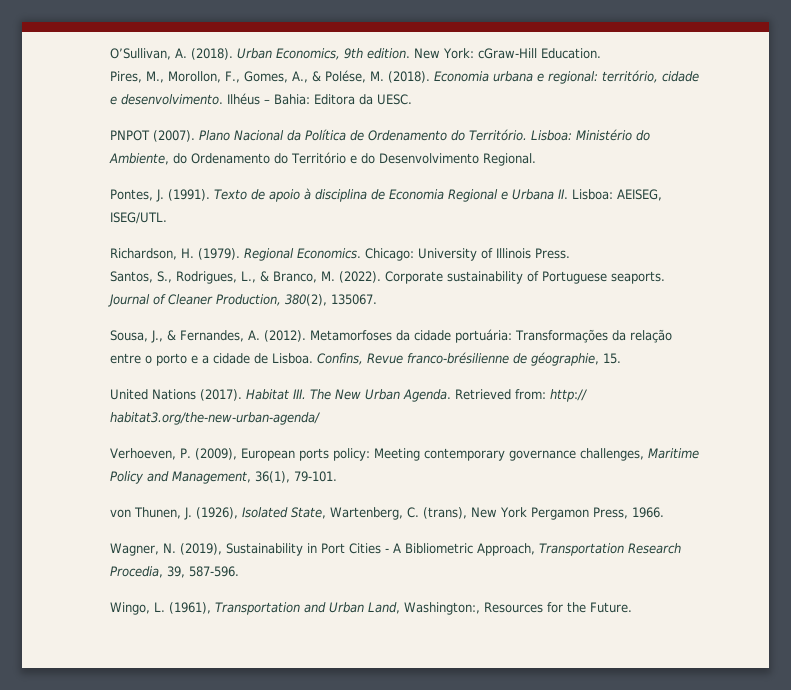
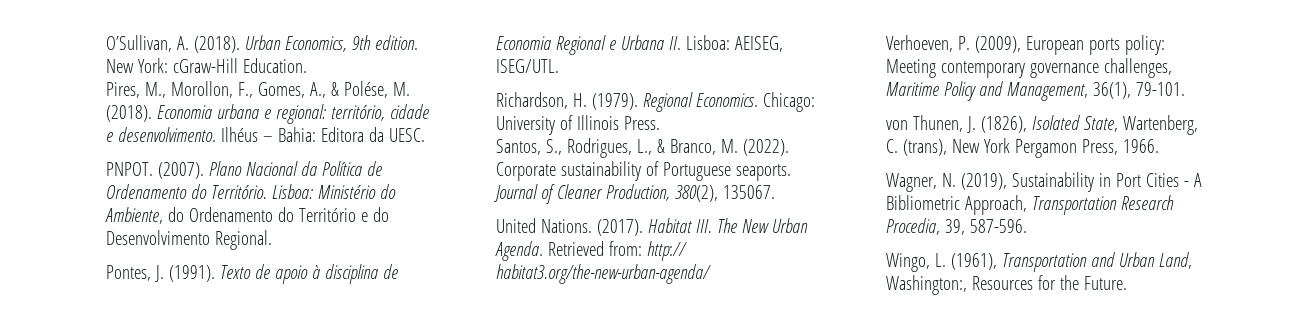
[109,130,150,141] PNPOT -> [105,162,153,176] PNPOT.
[109,329,672,343] [109,352,621,366] // Sousa, J., & Fernandes, A. (2012). Metamorfoses da cidade portuária: Transformações da relação entre o porto e a cidade de Lisboa. Confins, Revue franco-brésilienne de géographie, 15. -> (775, 192) none
[151,389,196,400] Nations -> [540,219,592,233] Nations.
[195,507,238,519] (1926), -> [980,116,1027,133] (1826),

